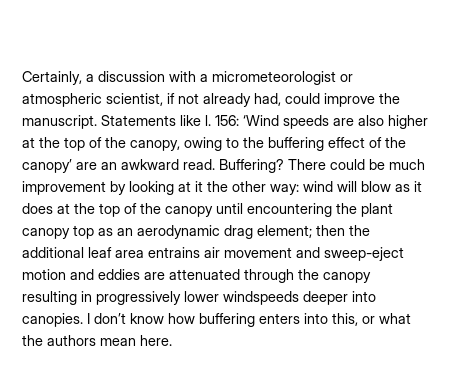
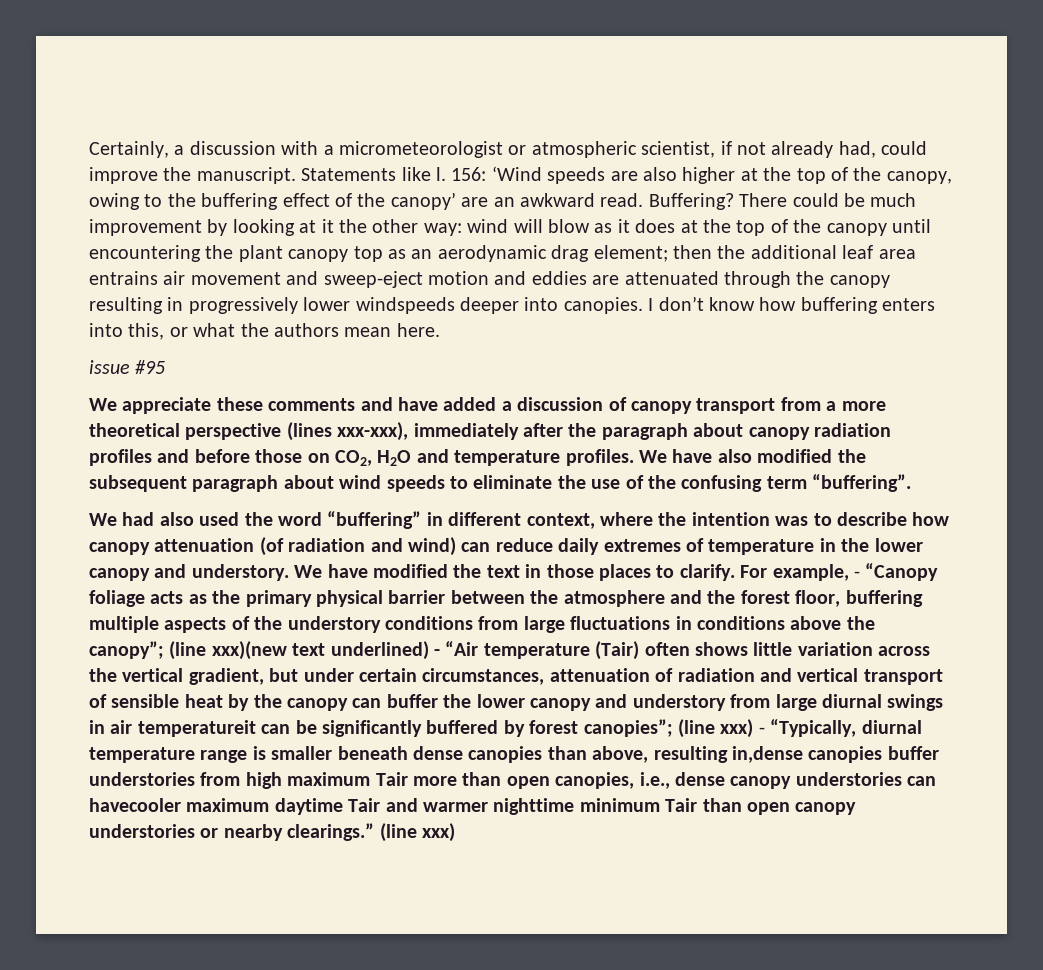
(172, 340) none -> [89,360,166,374] [89,397,886,414] [89,422,891,441] [89,449,866,466] [89,474,912,492] [89,511,950,529] [89,537,923,556] [89,563,939,581] [89,590,923,607] [89,616,875,633] [89,641,931,660] [89,668,943,685] [89,694,944,711] [89,719,922,738] [89,746,939,763] [89,772,937,789] [89,798,857,815] [89,823,455,842] // issue #95 // We appreciate these comments and have added a discussion of canopy transport from a more theoretical perspective (lines xxx-xxx), immediately after the paragraph about canopy radiation profiles and before those on CO2, H2O and temperature profiles. We have also modified the subsequent paragraph about wind speeds to eliminate the use of the confusing term “buffering”. // We had also used the word “buffering” in different context, where the intention was to describe how canopy attenuation (of radiation and wind) can reduce daily extremes of temperature in the lower canopy and understory. We have modified the text in those places to clarify. For example, - “Canopy foliage acts as the primary physical barrier between the atmosphere and the forest floor, buffering multiple aspects of the understory conditions from large fluctuations in conditions above the canopy”; (line xxx)(new text underlined) - “Air temperature (Tair) often shows little variation across the vertical gradient, but under certain circumstances, attenuation of radiation and vertical transport of sensible heat by the canopy can buffer the lower canopy and understory from large diurnal swings in air temperatureit can be significantly buffered by forest canopies”; (line xxx) - “Typically, diurnal temperature range is smaller beneath dense canopies than above, resulting in,dense canopies buffer understories from high maximum Tair more than open canopies, i.e., dense canopy understories can havecooler maximum daytime Tair and warmer nighttime minimum Tair than open canopy understories or nearby clearings.” (line xxx)

